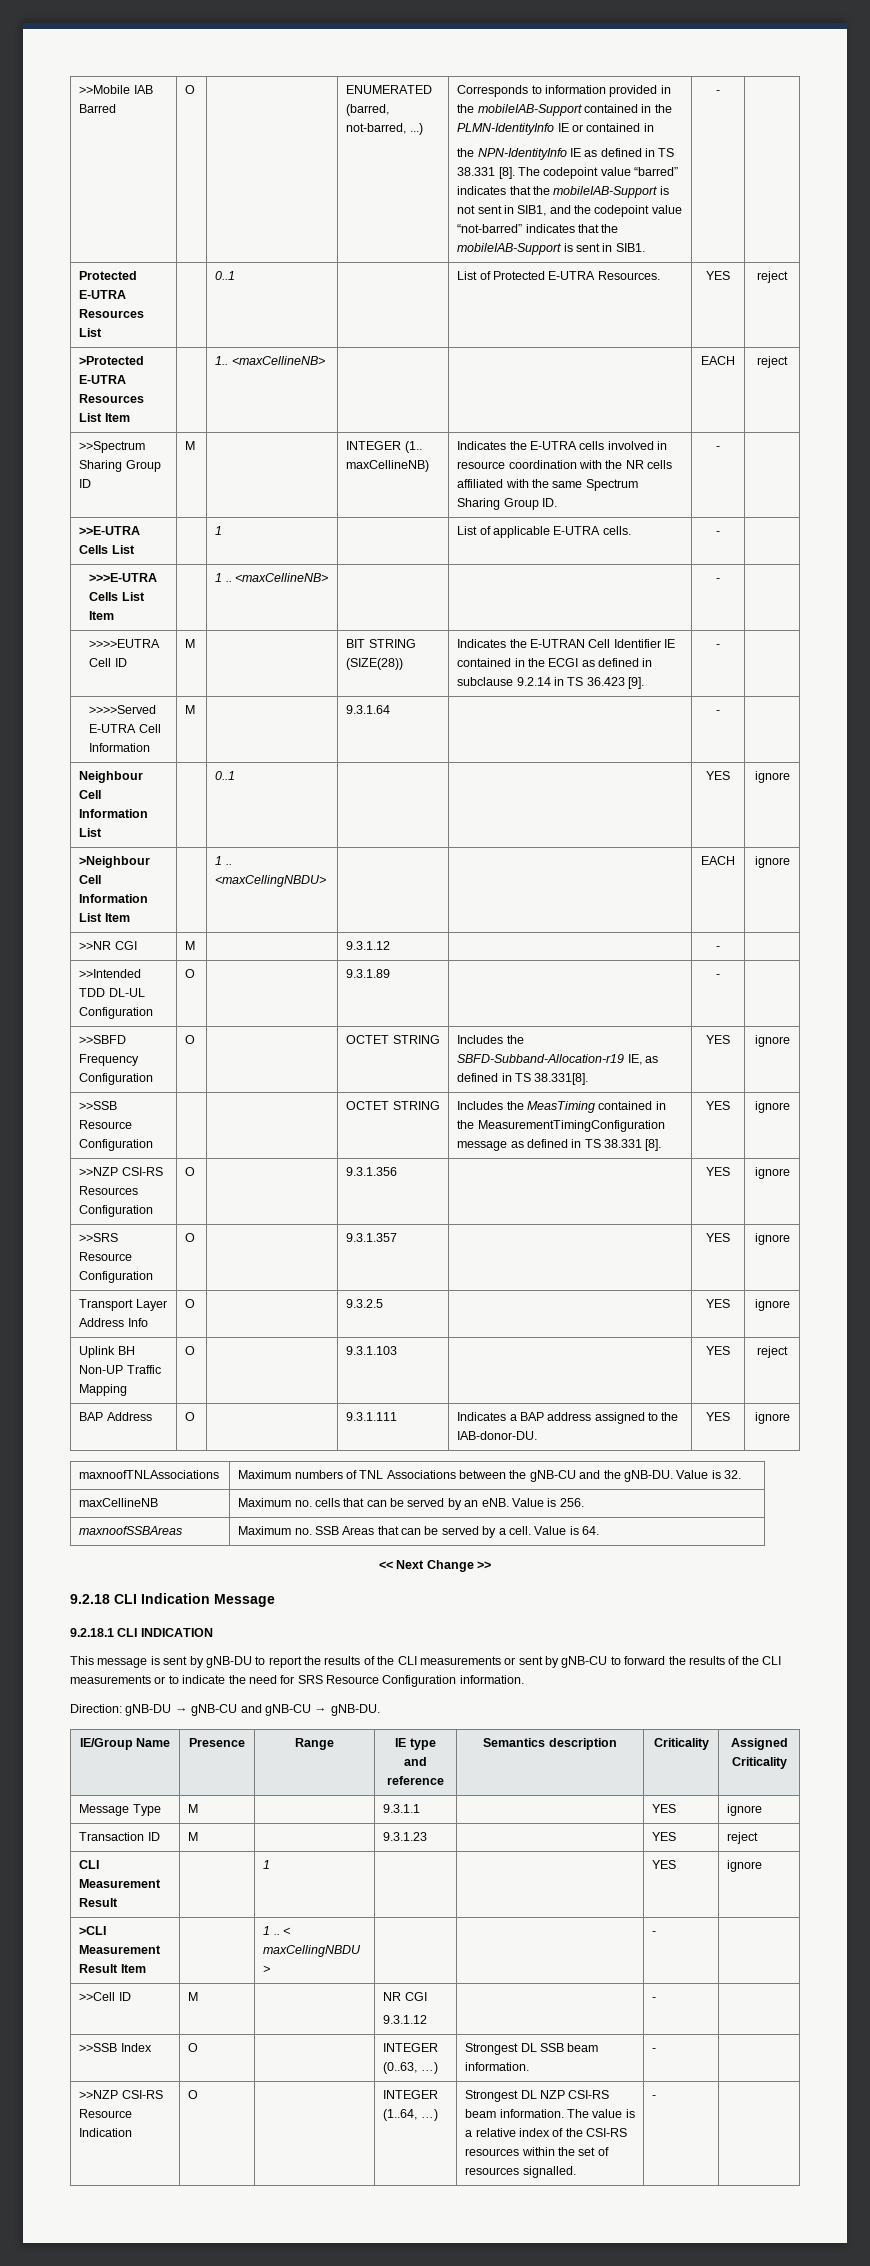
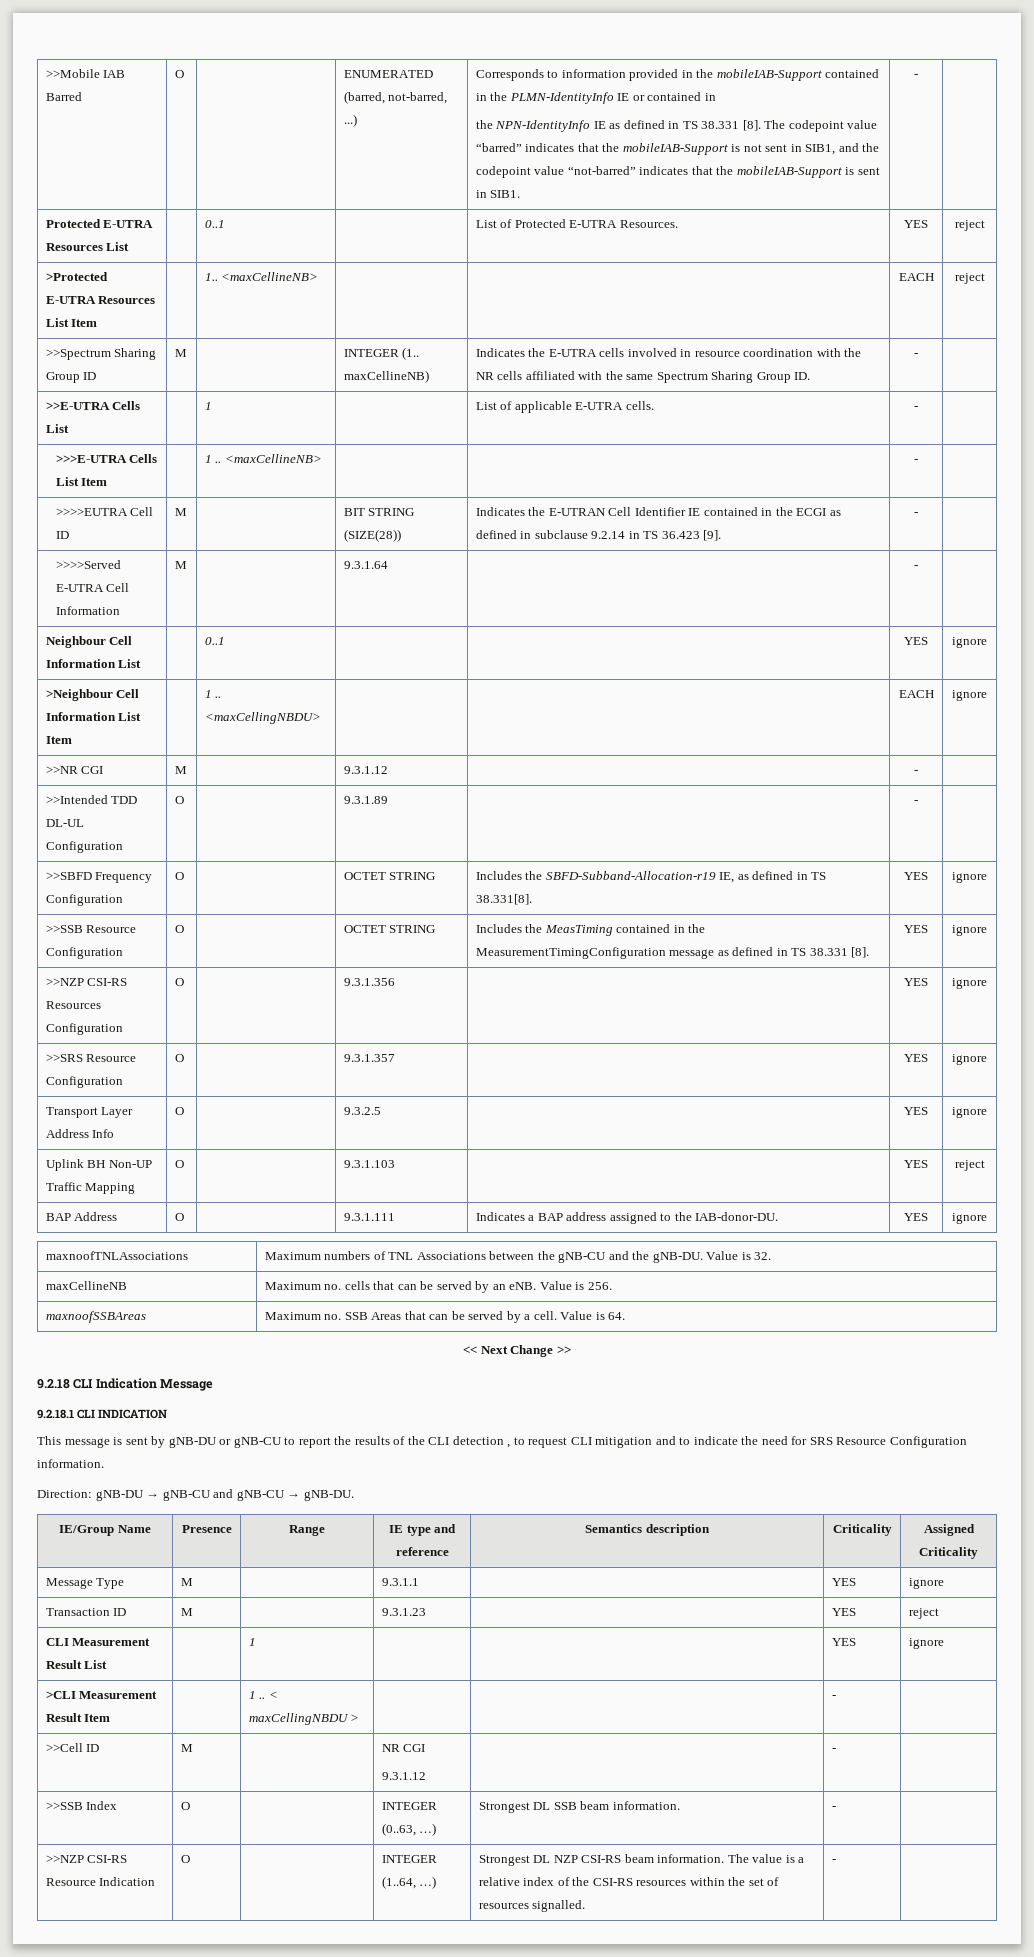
(154, 1145) none -> [174,925,184,933] O
(252, 1662) none -> [219,1437,282,1448] or gNB-CU
[419,1656,781,1668] [70,1675,166,1684] measurements or sent by gNB-CU to forward the results of the CLI measurements or -> [452,1436,676,1448] detection , to request CLI mitigation and
(119, 1902) none -> [84,1660,108,1669] List

